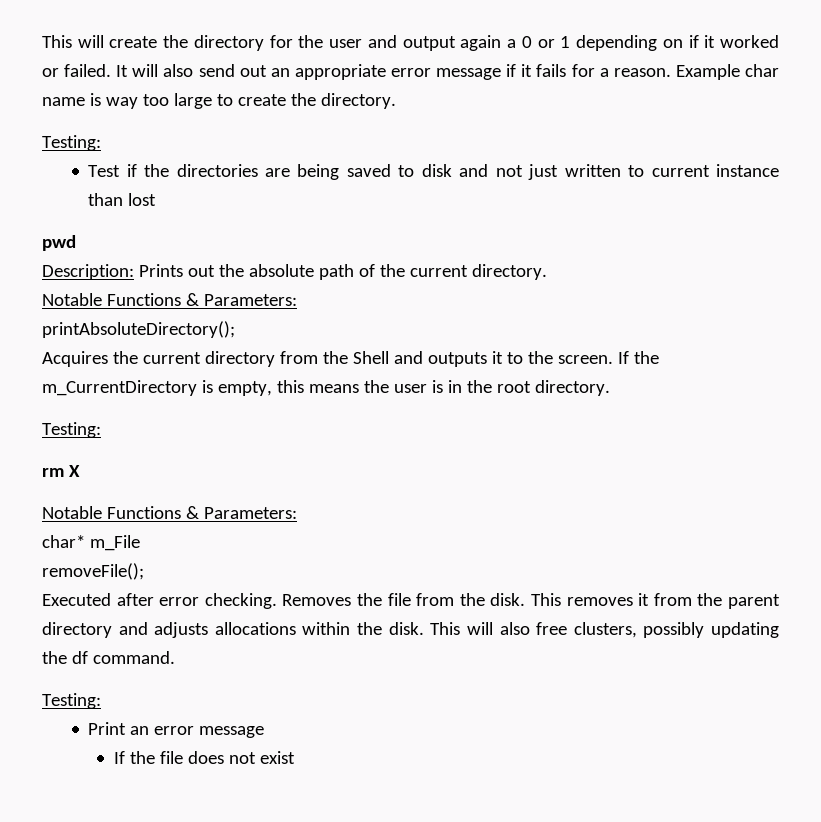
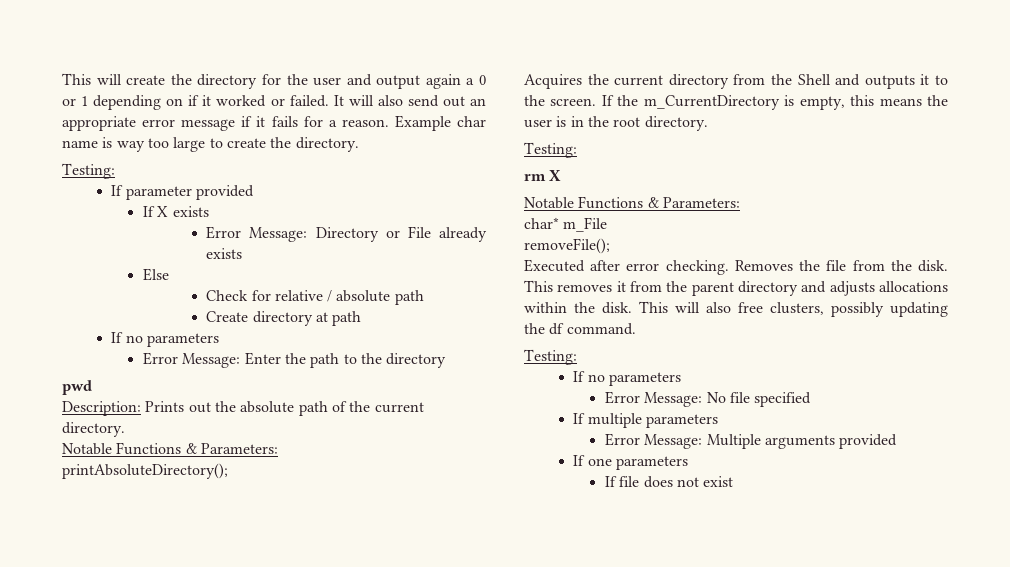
[88,164,779,180] [88,193,157,206] Test if the directories are being saved to disk and not just written to current instance than lost -> [111,185,254,200] [142,206,209,217] [206,226,487,242] [206,248,243,259] [142,268,169,281] [206,290,424,305] [206,311,362,326] [111,332,219,347] [142,352,447,368] If parameter provided // If X exists // Error Message: Directory or File already exists // Else // Check for relative / absolute path // Create directory at path // If no parameters // Error Message: Enter the path to the directory
[88,722,265,738] [114,751,156,764] Print an error message // If the -> [573,371,681,386] [604,391,812,407] [573,413,718,428] [604,433,898,449] [573,455,688,470] [604,476,617,487] If no parameters // Error Message: No file specified // If multiple parameters // Error Message: Multiple arguments provided // If one parameters // If

